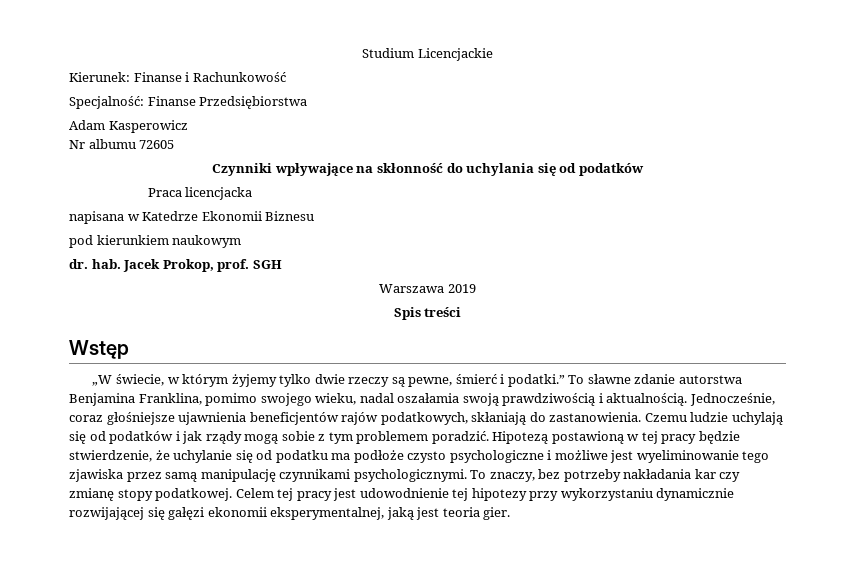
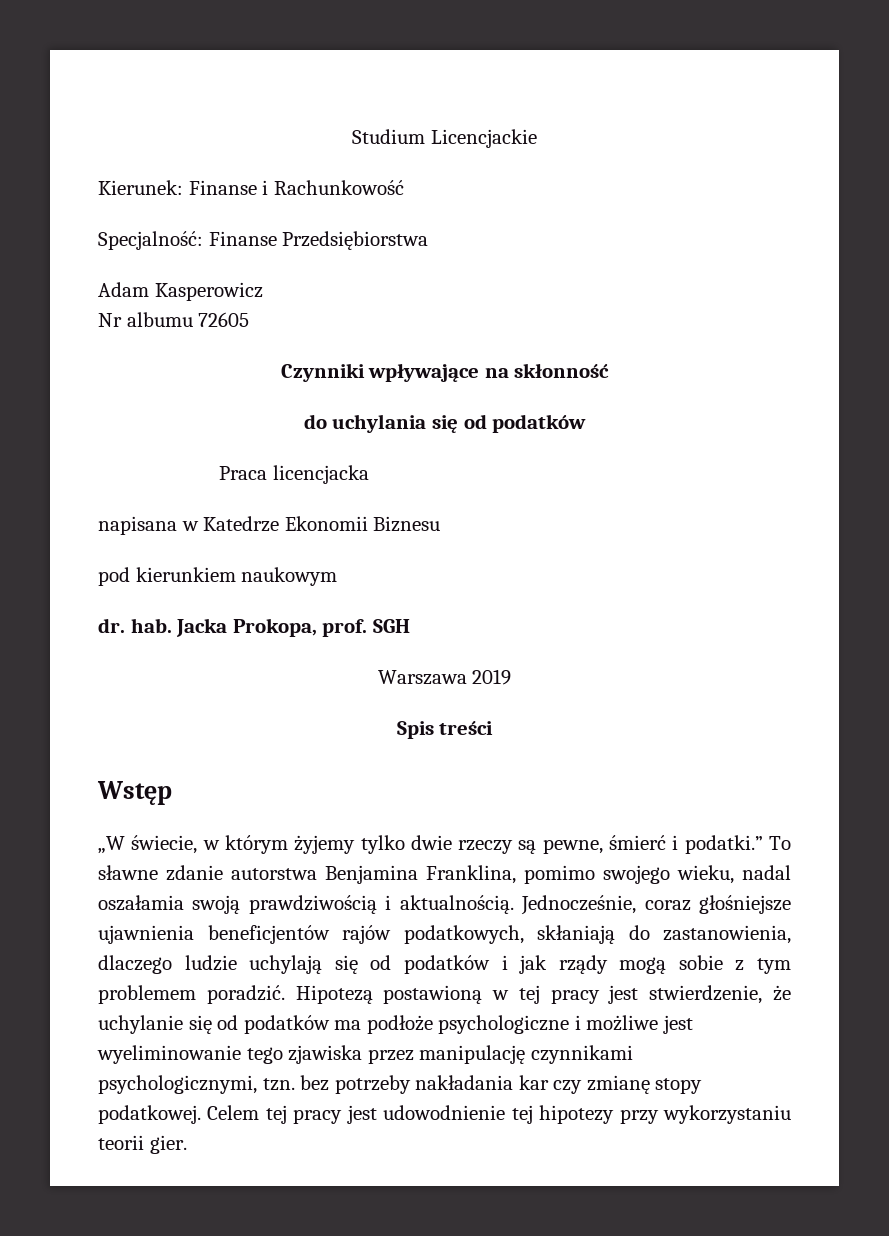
(443, 168) none -> (610, 370) //
[123,259,214,272] Jacek Prokop, -> [176,618,317,637] Jacka Prokopa,
[549,412,687,422] zastanowienia. Czemu -> [663,925,791,944] [98,955,172,974] zastanowienia, dlaczego
[698,431,740,444] będzie -> [608,985,639,1004] jest
[275,450,328,463] podatku -> [243,1015,330,1034] podatków
[407,451,447,463] czysto -> (433, 1024) none
[165,472,198,482] samą -> (414, 1056) none
[353,469,535,482] psychologicznymi. To znaczy, -> [98,1075,295,1094] psychologicznymi, tzn.
[656,488,735,501] [69,507,480,520] dynamicznie rozwijającej się gałęzi ekonomii eksperymentalnej, jaką jest teoria -> [98,1135,144,1150] teorii

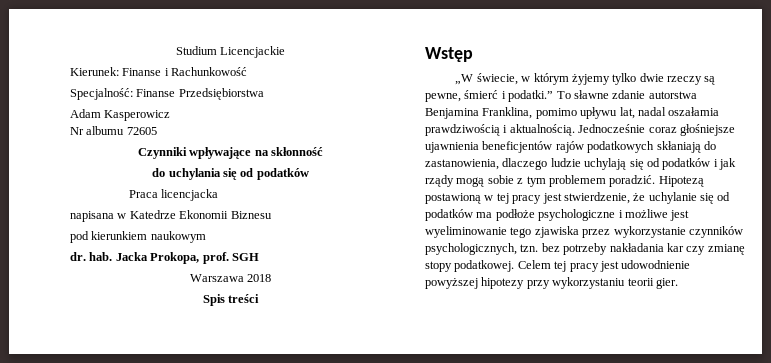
[472,669,512,685] 2019 -> [247,274,272,282] 2018
[603,865,734,884] swojego wieku, -> [580,107,635,119] upływu lat,
[192,895,241,914] swoją -> (720, 111) none
[521,895,637,915] Jednocześnie, -> [578,124,646,133] Jednocześnie
[403,925,524,944] podatkowych, -> [587,141,655,153] podatkowych
[419,1045,633,1064] [98,1075,257,1094] manipulację czynnikami psychologicznymi, -> [613,226,743,238] [425,243,517,255] wykorzystanie czynników psychologicznych,
[511,1105,533,1124] tej -> [425,278,478,289] powyższej

